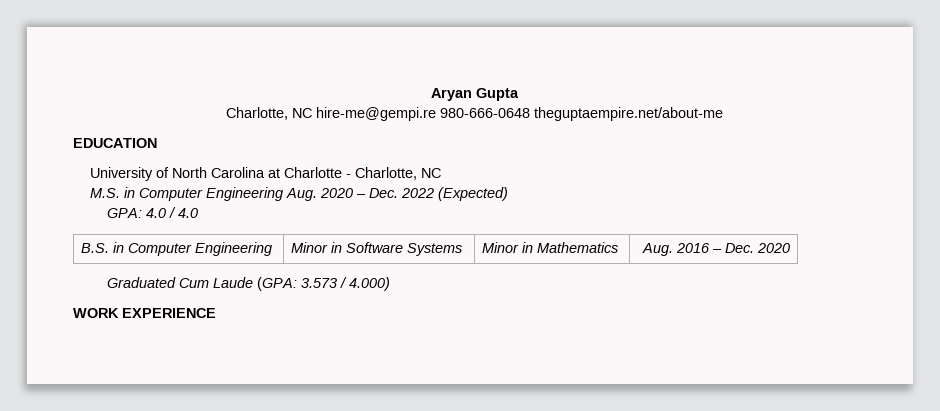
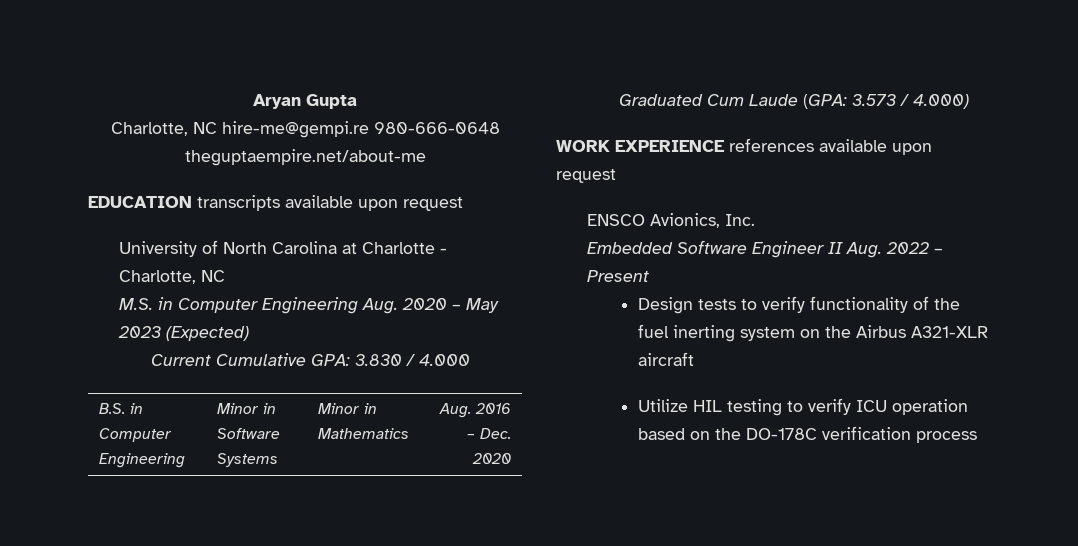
(157, 143) none -> [197,195,463,211] transcripts available upon request
[368,188,434,198] Dec. 2022 -> [466,298,500,313] [118,326,162,338] May 2023
[106,207,198,218] GPA: 4.0 / 4.0 -> [150,353,470,366] Current Cumulative GPA: 3.830 / 4.000
(216, 313) none -> [729,138,932,155] [556,169,616,183] [587,213,756,228] [587,240,944,258] [587,270,650,282] [638,296,961,314] [638,324,989,342] [638,352,695,366] [638,398,969,416] [638,426,978,443] references available upon request // ENSCO Avionics, Inc. // Embedded Software Engineer II Aug. 2022 – Present // Design tests to verify functionality of the fuel inerting system on the Airbus A321-XLR aircraft // Utilize HIL testing to verify ICU operation based on the DO-178C verification process

